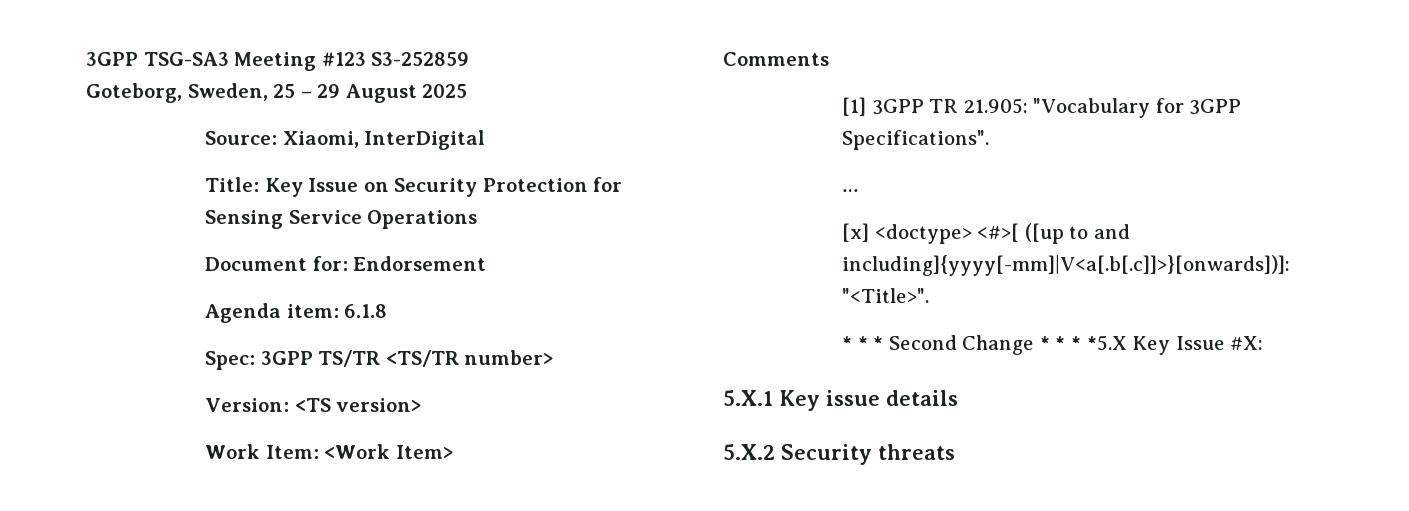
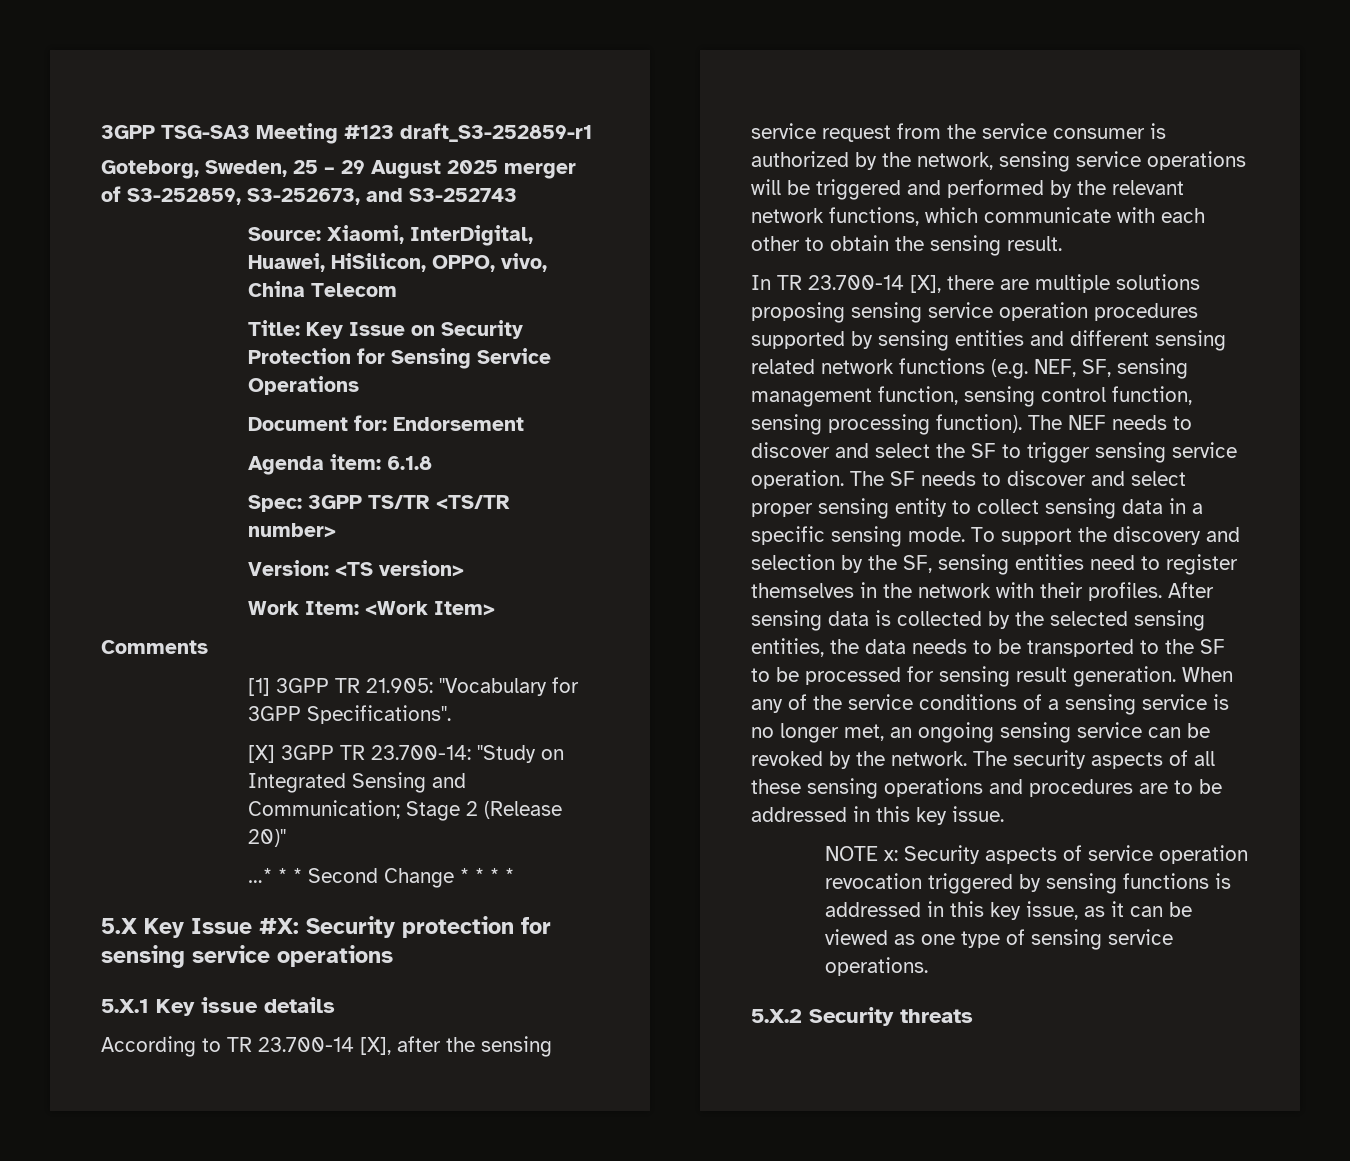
[371,52,470,66] S3-252859 -> [400,123,592,142] draft_S3-252859-r1
[205,130,486,150] // Source: Xiaomi, InterDigital -> [504,163,576,179] [101,186,517,205] [248,225,534,246] [248,253,548,272] [248,281,398,297] merger of S3-252859, S3-252673, and S3-252743 // Source: Xiaomi, InterDigital, Huawei, HiSilicon, OPPO, vivo, China Telecom
[842,189,860,192] [842,223,1130,244] [842,255,1291,276] [842,288,930,303] [842,336,853,350] … // [x] <doctype> <#>[ ([up to and including]{yyyy[-mm]|V<a[.b[.c]]>}[onwards])]: "<Title>". // * -> [248,745,565,763] [248,772,467,793] [248,800,563,821] [248,829,287,847] [248,868,273,883] [X] 3GPP TR 23.700-14: "Study on Integrated Sensing and Communication; Stage 2 (Release 20)" // …*
[1086,335,1127,351] *5.X -> [505,868,515,883] [101,918,137,934] * // 5.X
[723,390,958,411] // 5.X.1 Key issue details -> [306,916,551,938] [101,945,393,968] [101,997,335,1016] [101,1036,552,1057] [751,123,1166,142] [751,151,1246,172] [751,179,1184,200] [751,207,1205,226] [751,235,1062,256] [751,274,1200,293] [751,302,1198,323] [751,330,1226,351] [751,358,1188,379] [751,386,1192,407] [751,414,1192,435] [751,442,1237,463] [751,470,1186,489] [751,498,1203,519] [751,526,1240,547] [751,554,1238,575] [751,582,1214,601] [751,610,1205,631] [751,638,1225,657] [751,666,1233,687] [751,694,1229,715] [751,722,1210,743] [751,750,1215,769] [751,778,1222,799] [751,806,1004,825] [824,845,1248,864] [824,873,1231,894] [824,901,1192,920] [824,929,1173,950] [824,957,928,976] Security protection for sensing service operations // 5.X.1 Key issue details // According to TR 23.700-14 [X], after the sensing service request from the service consumer is authorized by the network, sensing service operations will be triggered and performed by the relevant network functions, which communicate with each other to obtain the sensing result. // In TR 23.700-14 [X], there are multiple solutions proposing sensing service operation procedures supported by sensing entities and different sensing related network functions (e.g. NEF, SF, sensing management function, sensing control function, sensing processing function). The NEF needs to discover and select the SF to trigger sensing service operation. The SF needs to discover and select proper sensing entity to collect sensing data in a specific sensing mode. To support the discovery and selection by the SF, sensing entities need to register themselves in the network with their profiles. After sensing data is collected by the selected sensing entities, the data needs to be transported to the SF to be processed for sensing result generation. When any of the service conditions of a sensing service is no longer met, an ongoing sensing service can be revoked by the network. The security aspects of all these sensing operations and procedures are to be addressed in this key issue. // NOTE x: Security aspects of service operation revocation triggered by sensing functions is addressed in this key issue, as it can be viewed as one type of sensing service operations.

